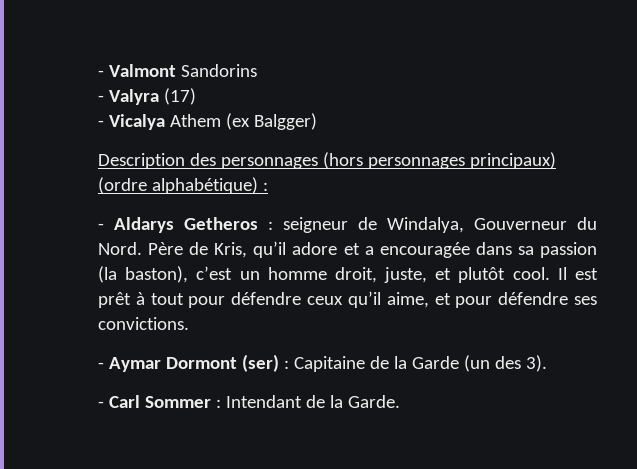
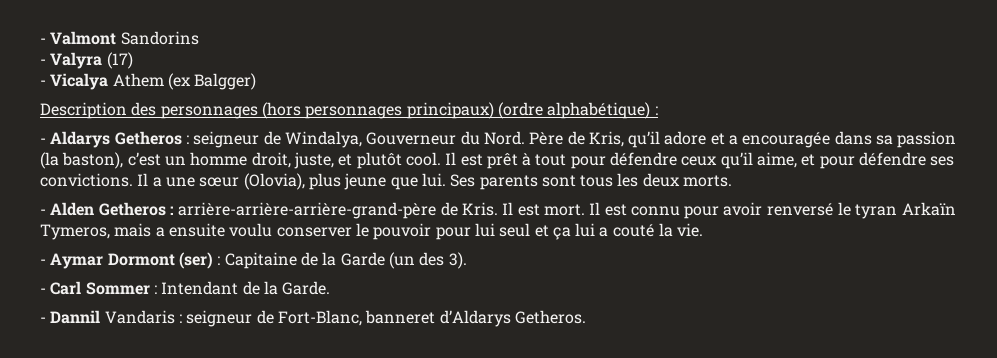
(189, 323) none -> [137,173,733,190] [40,202,956,219] [40,223,704,240] Il a une sœur (Olovia), plus jeune que lui. Ses parents sont tous les deux morts. // - Alden Getheros : arrière-arrière-arrière-grand-père de Kris. Il est mort. Il est connu pour avoir renversé le tyran Arkaïn Tymeros, mais a ensuite voulu conserver le pouvoir pour lui seul et ça lui a couté la vie.
(400, 401) none -> [40,310,586,327] // - Dannil Vandaris : seigneur de Fort-Blanc, banneret d’Aldarys Getheros.

